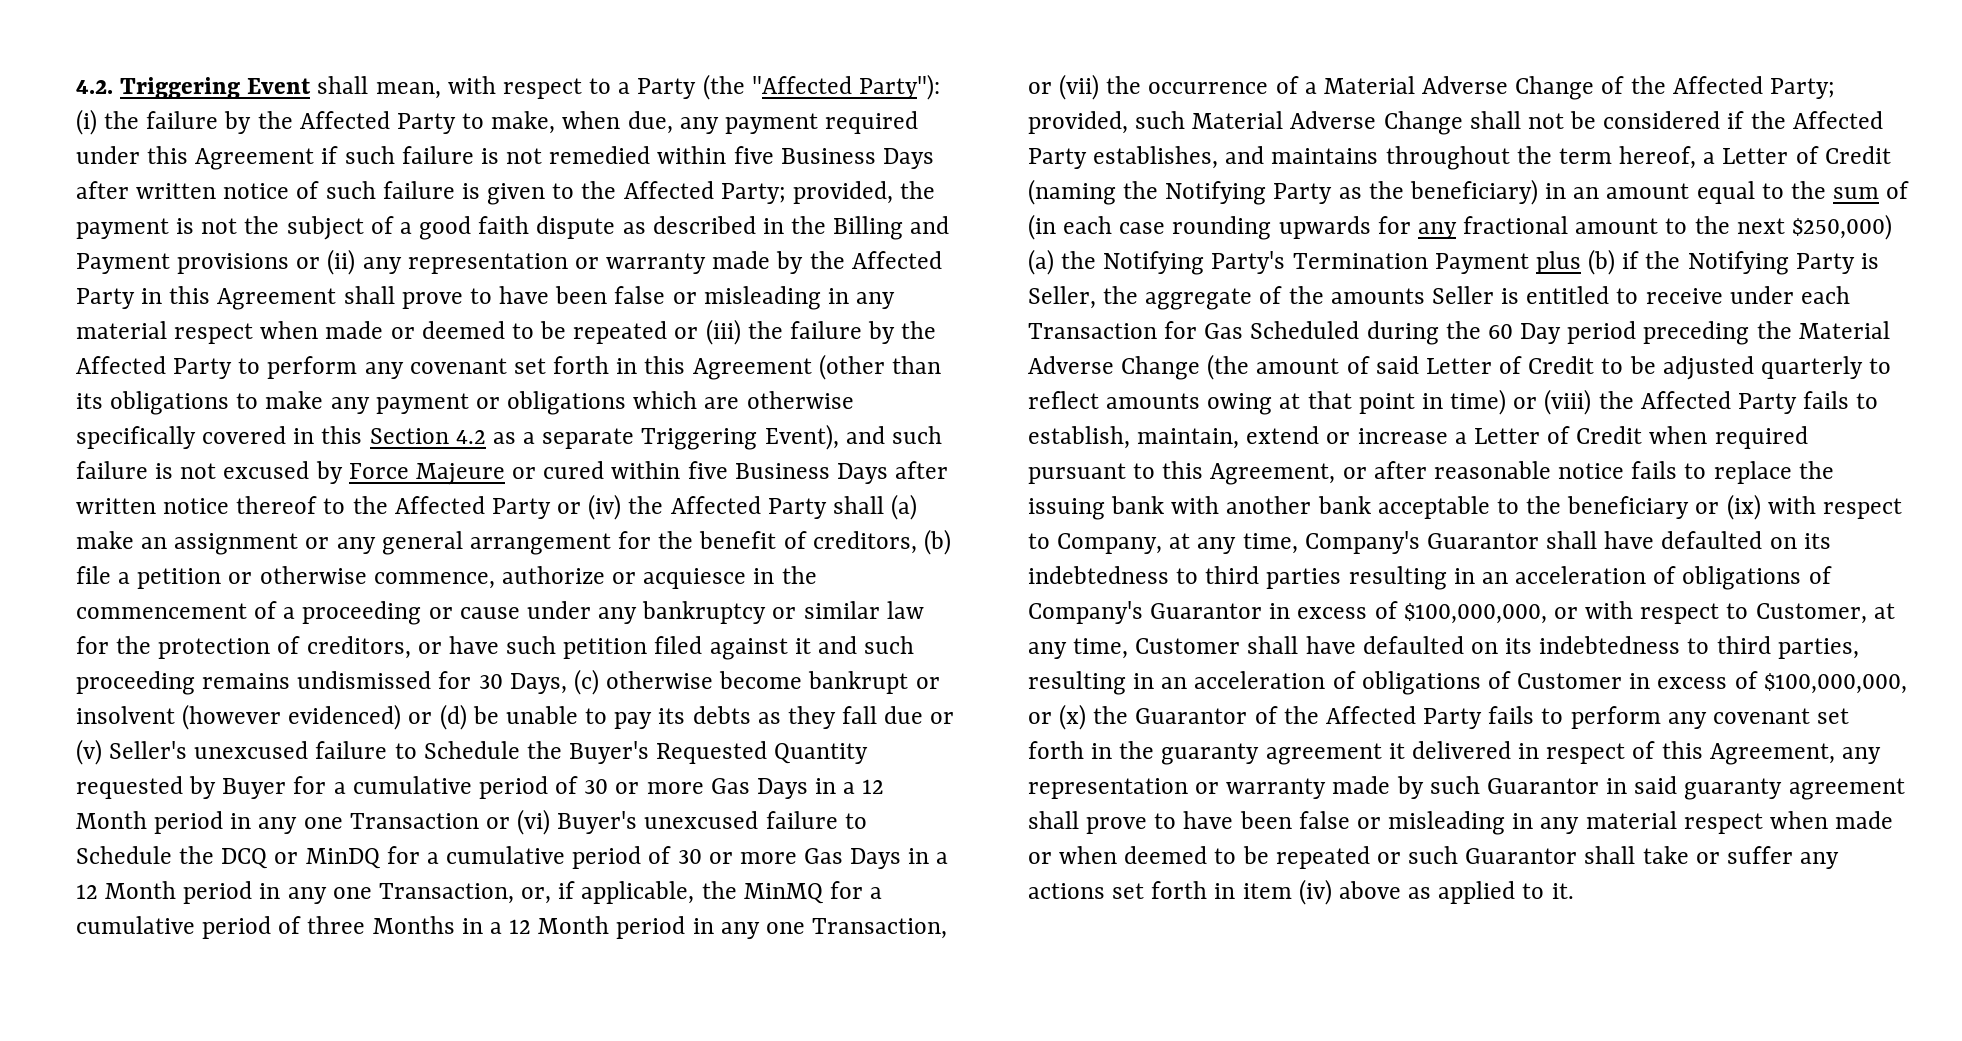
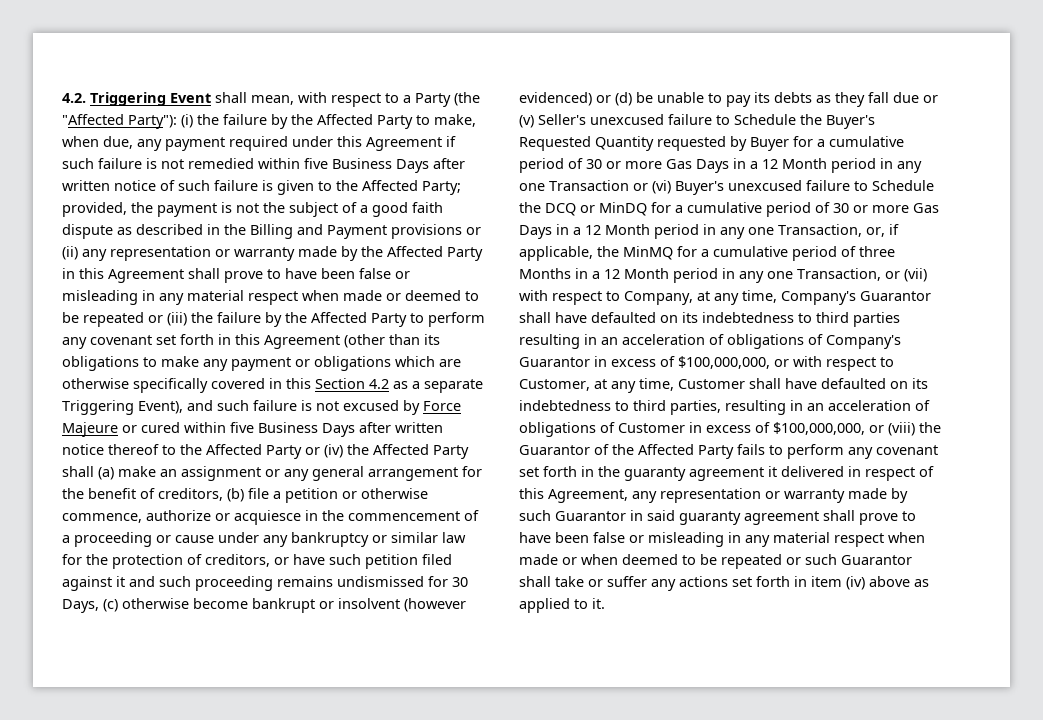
[1106,76,1835,100] [1028,111,1883,135] [1028,146,1891,170] [1028,179,1910,205] [1028,214,1892,240] [1028,249,1879,275] [1028,286,1850,310] [1028,321,1890,345] [1028,354,1892,380] [1028,389,1879,415] [1028,426,1808,449] [1028,461,1834,485] [1028,494,1761,520] the occurrence of a Material Adverse Change of the Affected Party; provided, such Material Adverse Change shall not be considered if the Affected Party establishes, and maintains throughout the term hereof, a Letter of Credit (naming the Notifying Party as the beneficiary) in an amount equal to the sum of (in each case rounding upwards for any fractional amount to the next $250,000) (a) the Notifying Party's Termination Payment plus (b) if the Notifying Party is Seller, the aggregate of the amounts Seller is entitled to receive under each Transaction for Gas Scheduled during the 60 Day period preceding the Material Adverse Change (the amount of said Letter of Credit to be adjusted quarterly to reflect amounts owing at that point in time) or (viii) the Affected Party fails to establish, maintain, extend or increase a Letter of Credit when required pursuant to this Agreement, or after reasonable notice fails to replace the issuing bank with another bank acceptable to the beneficiary or (ix) -> (927, 275) none
[1059,704,1087,730] (x) -> [888,422,915,436] (viii)

